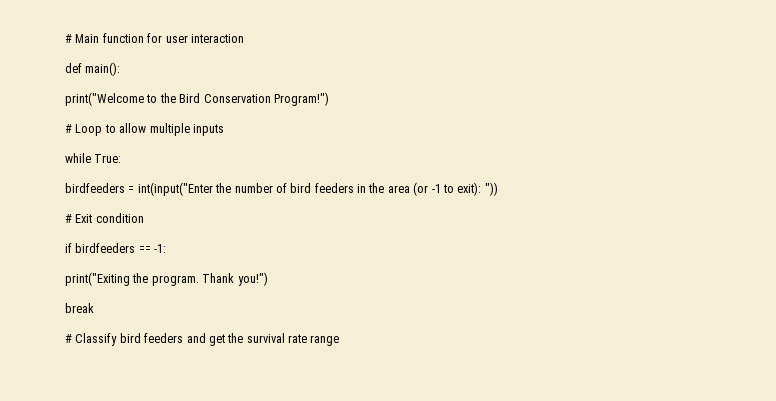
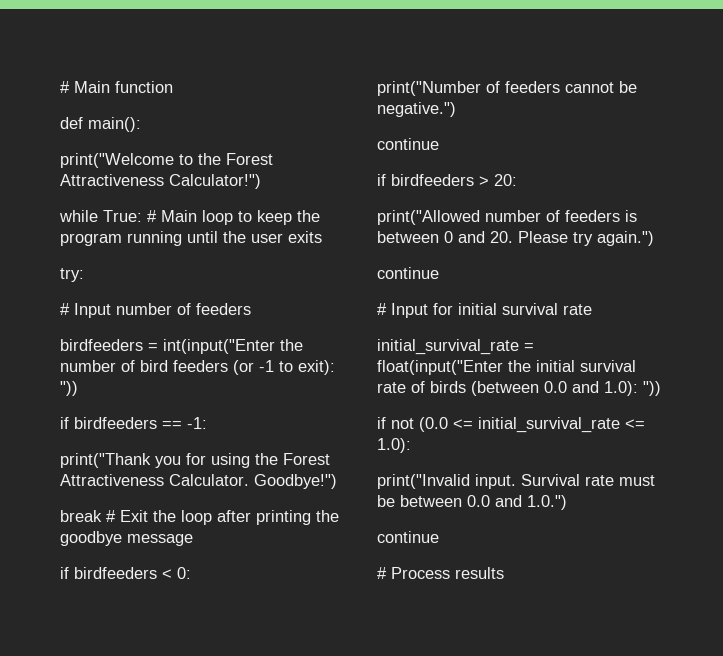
[147,33,244,43] for user interaction -> (173, 87) none
[179,92,329,106] [65,123,224,136] [65,153,122,163] Bird Conservation Program!") // # Loop to allow multiple inputs // while True: -> [226,153,273,165] [60,174,261,189] [59,210,320,225] [60,231,322,246] [60,268,84,282] [60,303,251,318] Forest Attractiveness Calculator!") // while True: # Main loop to keep the program running until the user exits // try: // # Input number of feeders
[357,183,410,193] in the area -> (228, 366) none
[65,213,144,223] // # Exit condition -> (78, 388) none
[65,272,268,286] [65,303,94,313] [65,333,340,346] print("Exiting the program. Thank you!") // break // # Classify bird feeders and get the survival rate range -> [60,453,330,468] [60,474,337,489] [60,510,339,525] [60,531,193,546] [60,567,191,579] [377,81,637,96] [377,102,456,117] [377,138,439,150] [377,174,517,186] [377,210,637,225] [377,231,654,246] [377,267,439,279] [377,303,592,318] [377,339,534,355] [377,360,636,375] [377,381,661,396] [377,417,645,433] [377,438,411,453] [377,474,655,489] [377,495,567,510] [377,531,439,543] [377,567,504,579] print("Thank you for using the Forest Attractiveness Calculator. Goodbye!") // break # Exit the loop after printing the goodbye message // if birdfeeders < 0: // print("Number of feeders cannot be negative.") // continue // if birdfeeders > 20: // print("Allowed number of feeders is between 0 and 20. Please try again.") // continue // # Input for initial survival rate // initial_survival_rate = float(input("Enter the initial survival rate of birds (between 0.0 and 1.0): ")) // if not (0.0 <= initial_survival_rate <= 1.0): // print("Invalid input. Survival rate must be between 0.0 and 1.0.") // continue // # Process results

